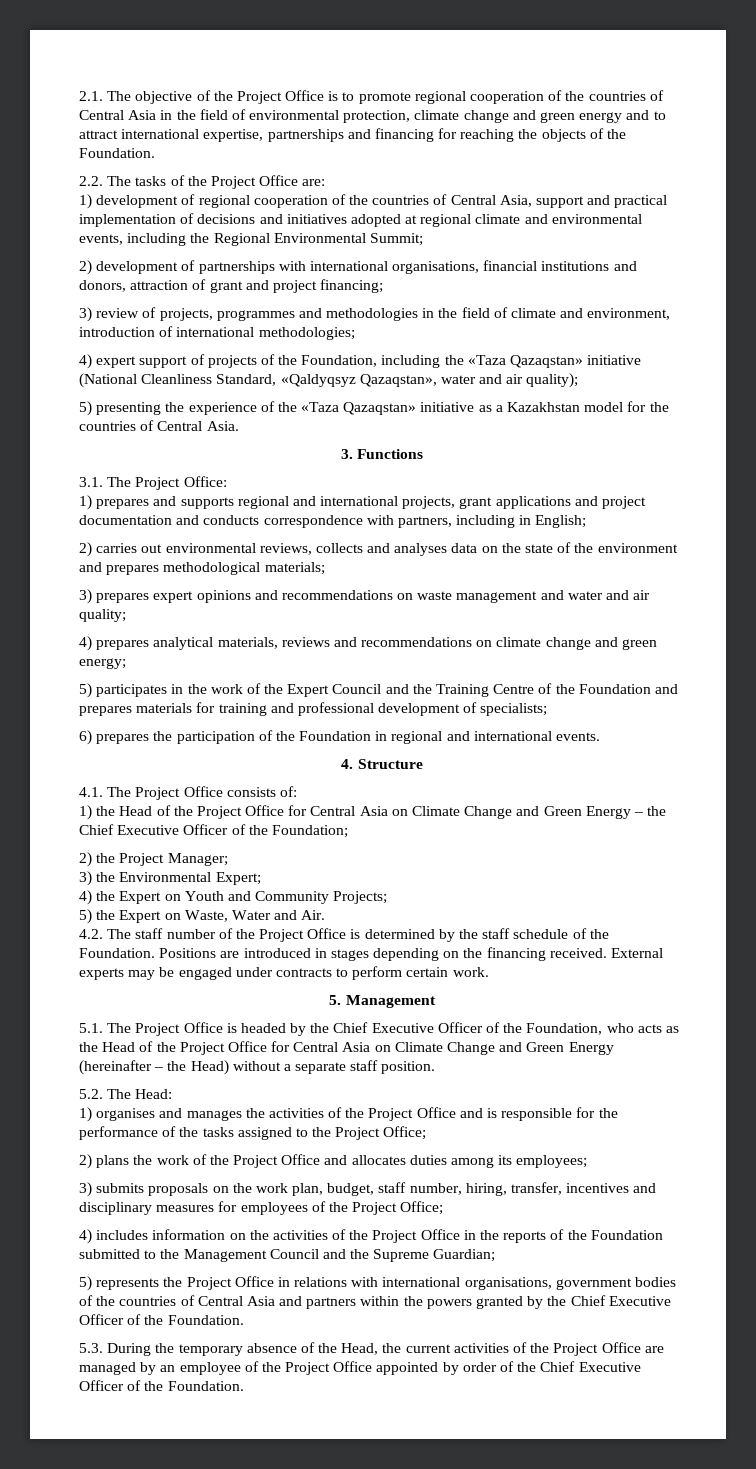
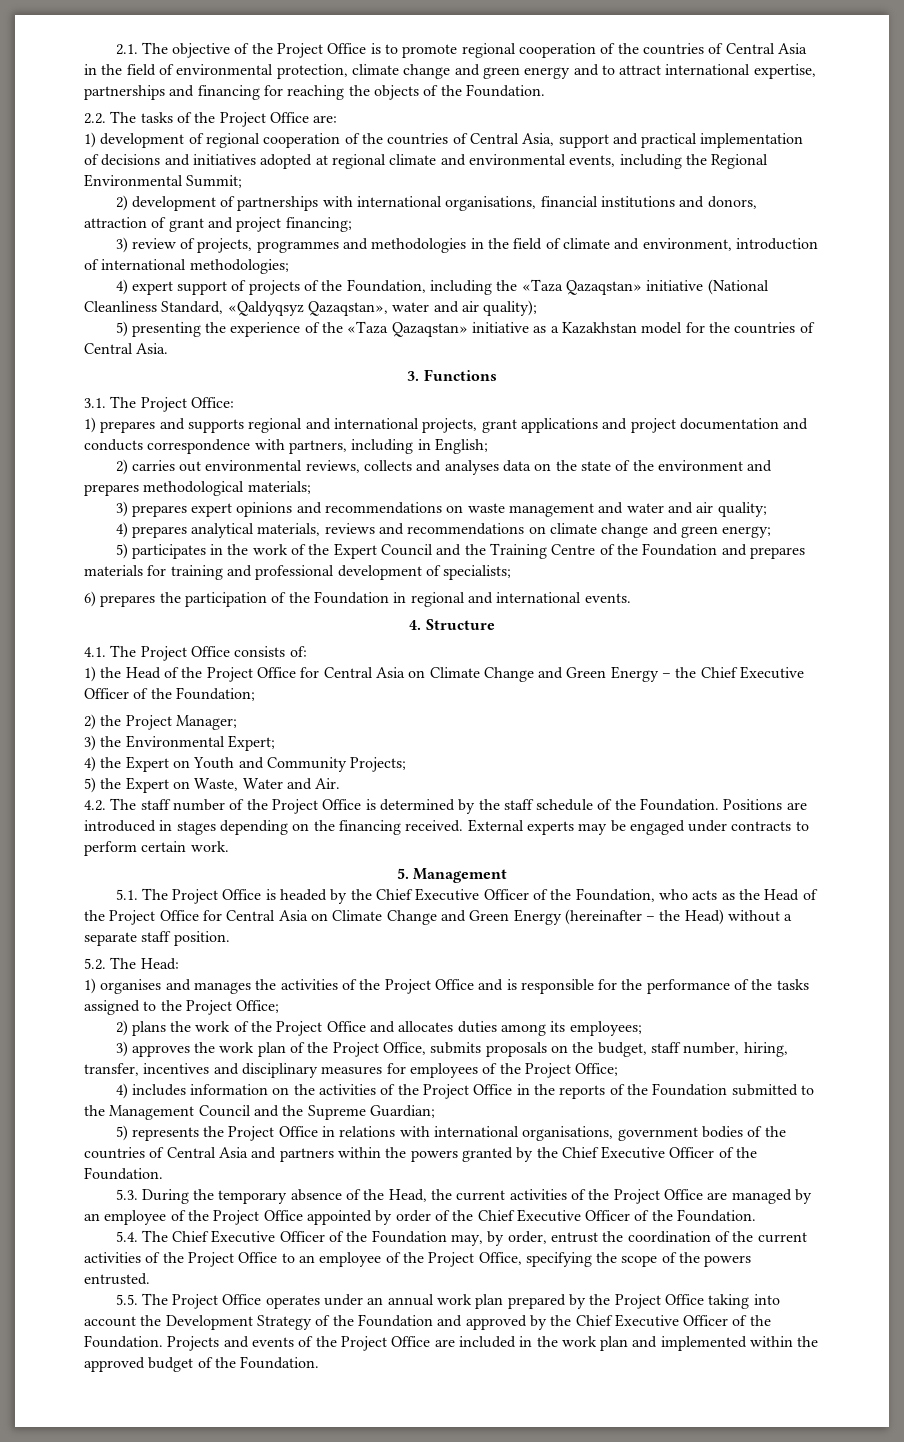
(92, 1189) none -> [131,1042,427,1057] approves the work plan of the Project Office,
[255,1183,324,1196] work plan, -> (594, 1047) none
(244, 1386) none -> [115,1230,807,1246] [84,1252,752,1267] [84,1273,150,1285] [115,1293,780,1309] [84,1314,771,1330] [84,1335,819,1351] [84,1356,320,1372] // 5.4. The Chief Executive Officer of the Foundation may, by order, entrust the coordination of the current activities of the Project Office to an employee of the Project Office, specifying the scope of the powers entrusted. // 5.5. The Project Office operates under an annual work plan prepared by the Project Office taking into account the Development Strategy of the Foundation and approved by the Chief Executive Officer of the Foundation. Projects and events of the Project Office are included in the work plan and implemented within the approved budget of the Foundation.

